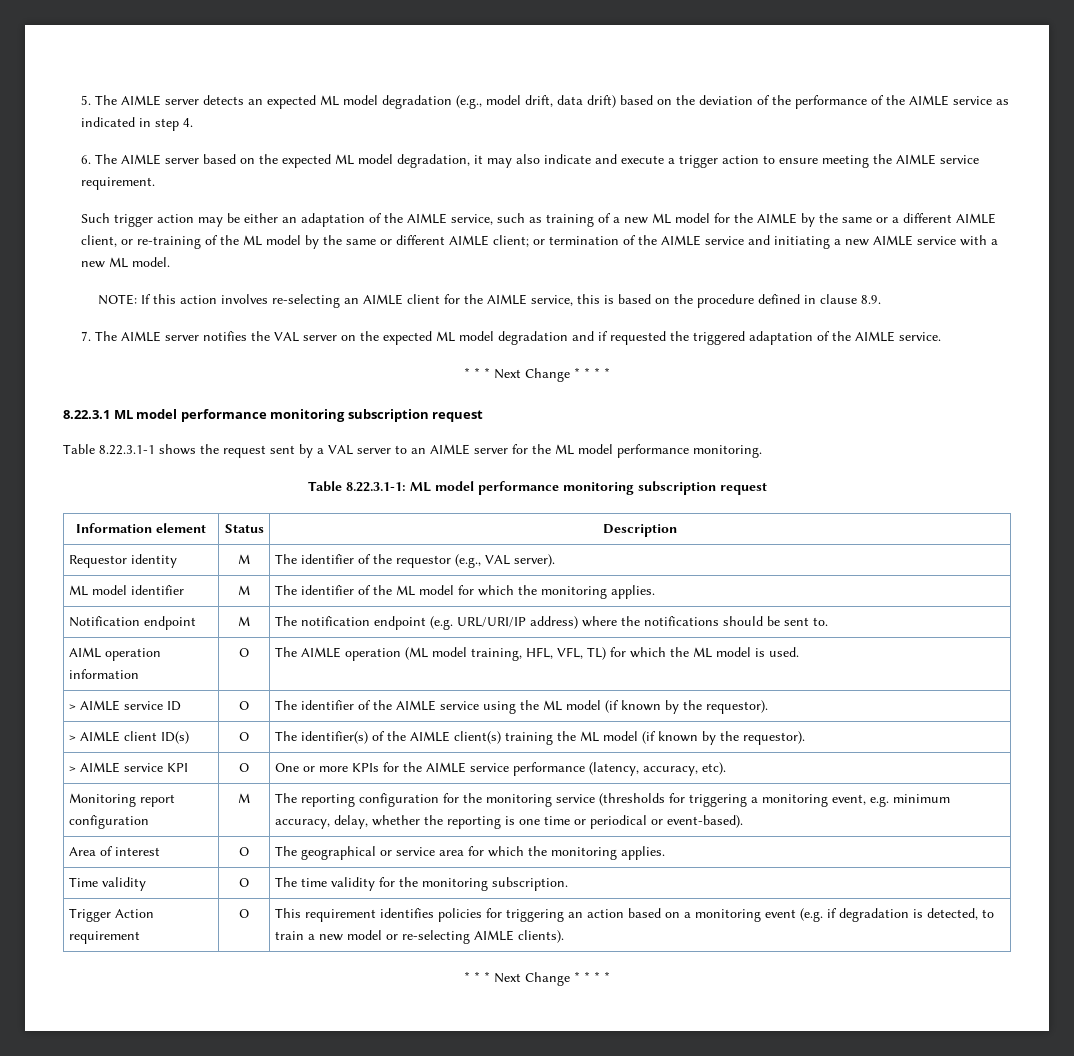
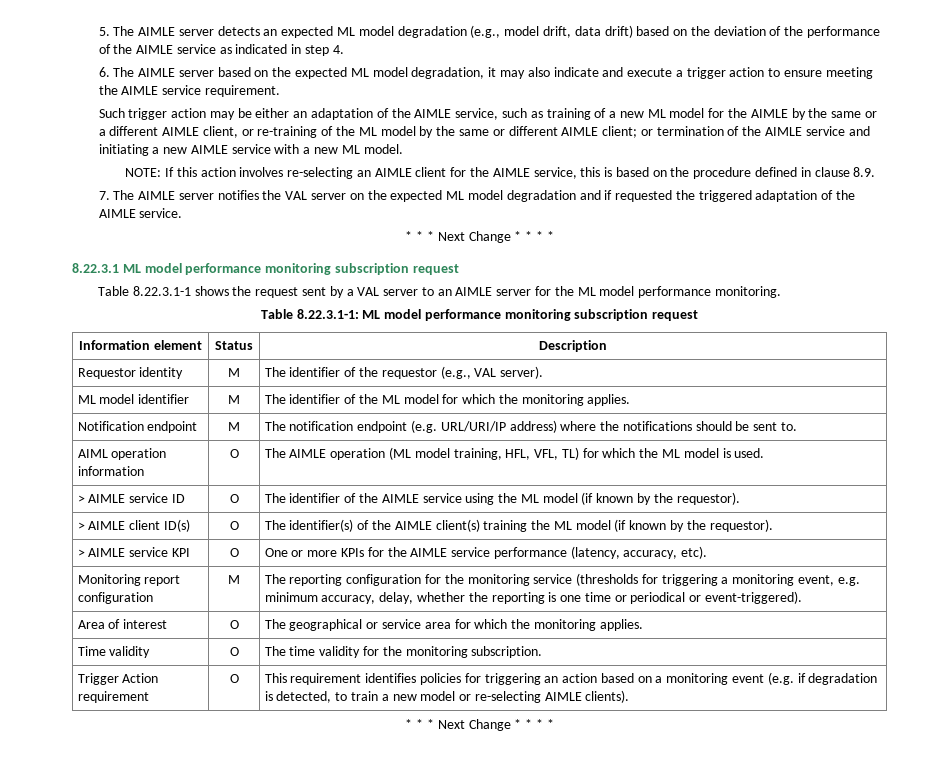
[666,815,743,828] event-based). -> [705,591,803,604] event-triggered).

